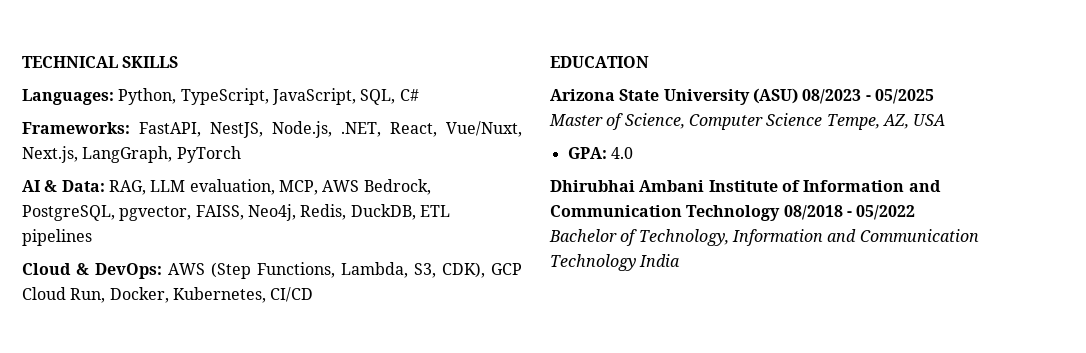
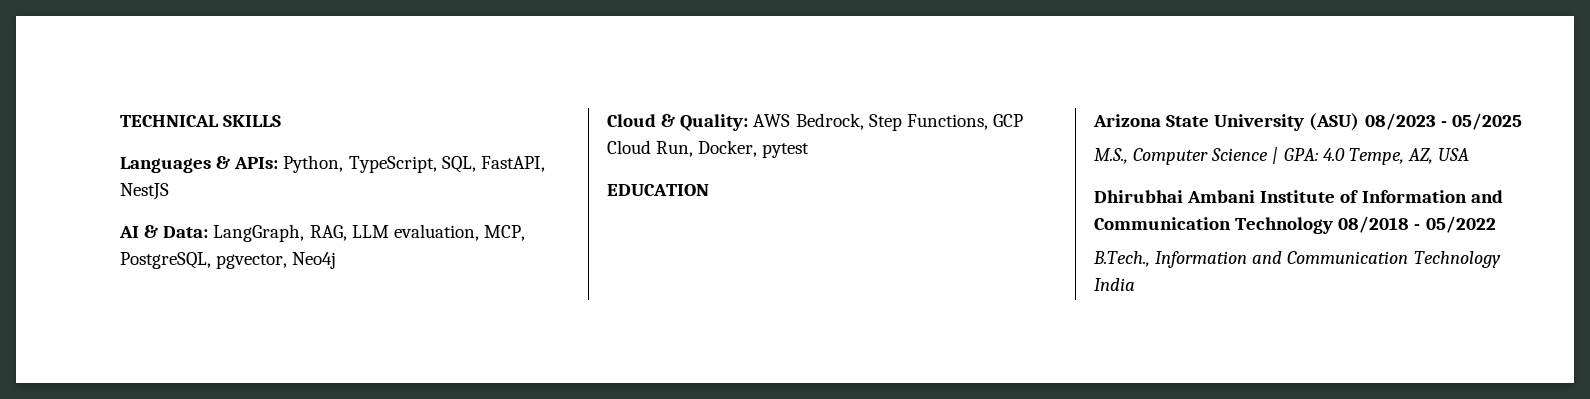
[22,88,419,105] [22,121,522,138] [22,146,241,163] Languages: Python, TypeScript, JavaScript, SQL, C# // Frameworks: FastAPI, NestJS, Node.js, .NET, React, Vue/Nuxt, Next.js, LangGraph, PyTorch -> [120,155,545,173] [120,183,169,200] Languages & APIs: Python, TypeScript, SQL, FastAPI, NestJS
(105, 186) none -> [213,224,305,242] LangGraph,
[322,179,431,195] [22,204,450,221] [22,229,92,246] [22,262,485,279] AWS Bedrock, PostgreSQL, pgvector, FAISS, Neo4j, Redis, DuckDB, ETL pipelines // Cloud & DevOps: AWS (Step Functions, Lambda, S3, CDK), -> [120,252,337,269] [607,113,988,131] PostgreSQL, pgvector, Neo4j // Cloud & Quality: AWS Bedrock, Step Functions,
[172,287,314,303] Kubernetes, CI/CD -> [762,143,810,158] pytest
[549,113,823,130] Master of Science, Computer Science -> [1094,147,1345,165] M.S., Computer Science | GPA: 4.0
[567,147,633,159] // GPA: 4.0 -> (1470, 154) none
[549,229,729,246] Bachelor of Technology, -> [1093,251,1150,267] B.Tech.,

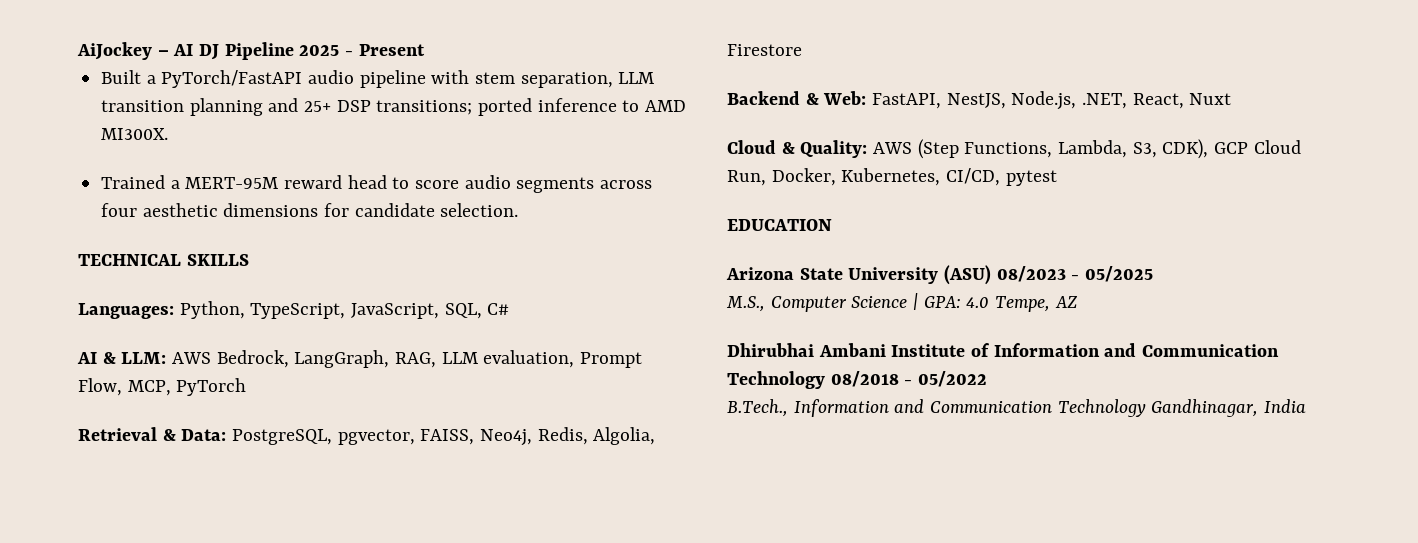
[120,115,282,127] [120,155,545,173] [120,183,169,200] TECHNICAL SKILLS // Languages & APIs: Python, TypeScript, SQL, FastAPI, NestJS -> [77,42,425,60] [101,70,655,88] [101,98,687,116] [101,128,169,140] [101,175,653,193] [101,203,519,217] [78,254,249,266] [78,301,510,319] AiJockey – AI DJ Pipeline 2025 - Present // Built a PyTorch/FastAPI audio pipeline with stem separation, LLM transition planning and 25+ DSP transitions; ported inference to AMD MI300X. // Trained a MERT-95M reward head to score audio segments across four aesthetic dimensions for candidate selection. // TECHNICAL SKILLS // Languages: Python, TypeScript, JavaScript, SQL, C#
[163,226,209,238] Data: -> [121,350,289,368] LLM: AWS Bedrock,
[483,225,525,241] [120,252,337,269] MCP, PostgreSQL, pgvector, Neo4j -> [580,352,643,368] [78,378,247,396] [78,427,656,446] [727,44,802,56] [727,91,1232,110] Prompt Flow, MCP, PyTorch // Retrieval & Data: PostgreSQL, pgvector, FAISS, Neo4j, Redis, Algolia, Firestore // Backend & Web: FastAPI, NestJS, Node.js, .NET, React, Nuxt
[795,113,988,131] Bedrock, Step Functions, -> [917,139,1209,159] (Step Functions, Lambda, S3, CDK),
(758, 148) none -> [841,168,1001,186] Kubernetes, CI/CD,
[1407,148,1470,164] AZ, USA -> [1054,296,1078,308] AZ
(1501, 259) none -> [1151,399,1259,417] Gandhinagar,

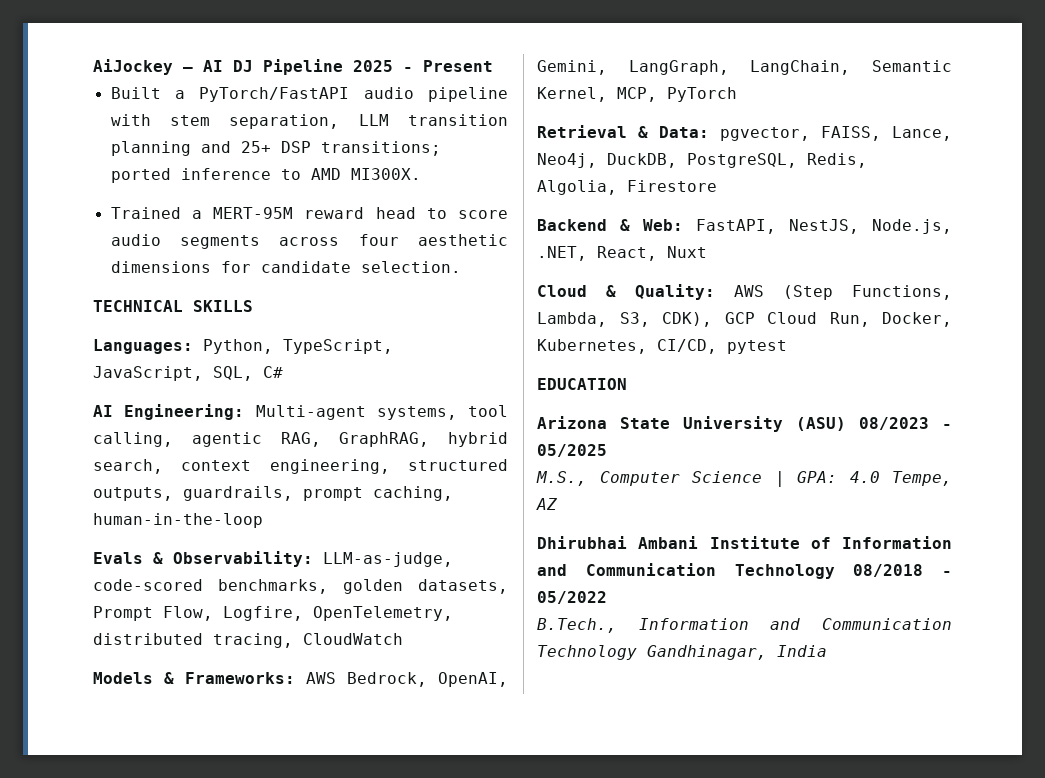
[102,350,643,368] [78,378,122,396] & LLM: AWS Bedrock, LangGraph, RAG, LLM evaluation, Prompt Flow, -> [124,404,508,420] [93,432,508,447] [93,459,508,474] [93,486,453,501] [93,513,263,528] [93,551,453,567] [93,579,508,594] [93,606,453,621] [93,633,403,648] [93,672,508,687] [537,60,952,75] [537,87,607,102] Engineering: Multi-agent systems, tool calling, agentic RAG, GraphRAG, hybrid search, context engineering, structured outputs, guardrails, prompt caching, human-in-the-loop // Evals & Observability: LLM-as-judge, code-scored benchmarks, golden datasets, Prompt Flow, Logfire, OpenTelemetry, distributed tracing, CloudWatch // Models & Frameworks: AWS Bedrock, OpenAI, Gemini, LangGraph, LangChain, Semantic Kernel,
[232,429,333,445] PostgreSQL, -> (709, 132) none
[480,429,533,446] Neo4j, -> [892,126,952,141] [537,153,797,168] Lance, Neo4j, DuckDB, PostgreSQL,

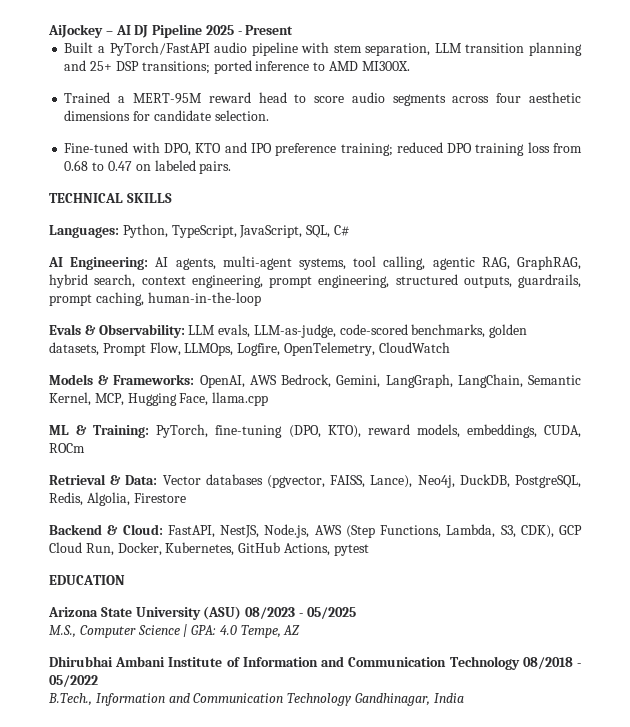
(461, 267) none -> [64,142,583,156] [64,160,232,174] // Fine-tuned with DPO, KTO and IPO preference training; reduced DPO training loss from 0.68 to 0.47 on labeled pairs.
[255,405,366,420] Multi-agent -> [155,256,292,270] AI agents, multi-agent
(390, 466) none -> [269,275,390,288] prompt engineering,
(313, 559) none -> [188,324,251,338] LLM evals,
(213, 613) none -> [184,343,234,356] LLMOps,
[93,633,293,648] distributed tracing, -> (375, 349) none
(295, 678) none -> [199,375,245,388] OpenAI,
[438,672,508,687] OpenAI, -> (332, 381) none
[667,87,737,102] [537,125,952,141] PyTorch // Retrieval & Data: pgvector, FAISS, Lance, -> [127,392,269,406] [49,424,582,438] [49,443,85,453] [49,474,413,488] Hugging Face, llama.cpp // ML & Training: PyTorch, fine-tuning (DPO, KTO), reward models, embeddings, CUDA, ROCm // Retrieval & Data: Vector databases (pgvector, FAISS, Lance),
[643,219,683,231] Web: -> [122,524,163,535] Cloud:
[537,246,707,261] [537,284,715,300] .NET, React, Nuxt // Cloud & Quality: -> (310, 531) none
[657,339,717,354] CI/CD, -> [238,542,330,556] GitHub Actions,

